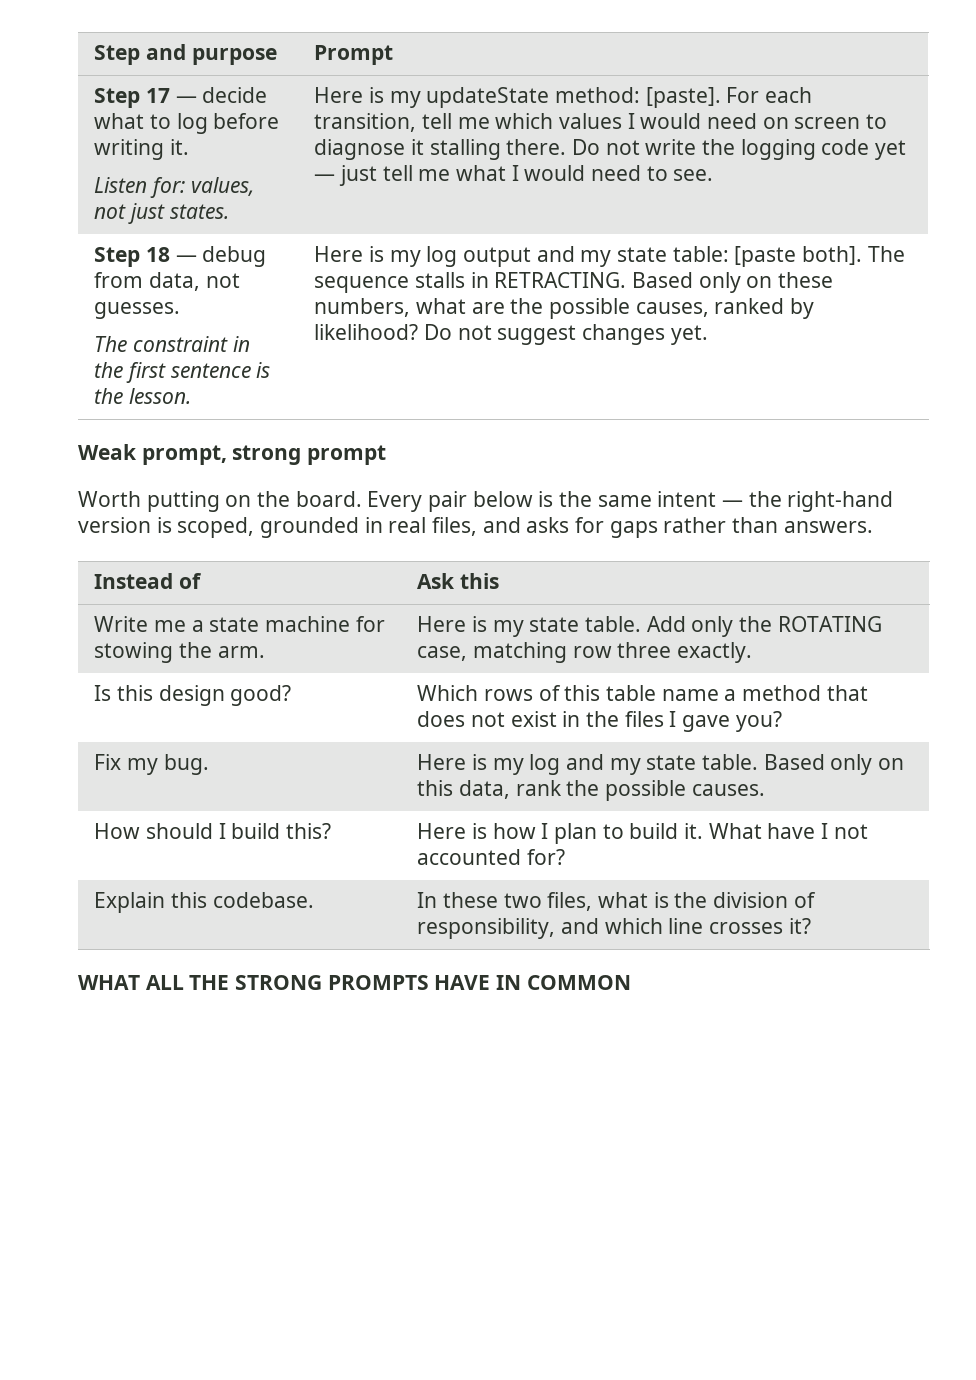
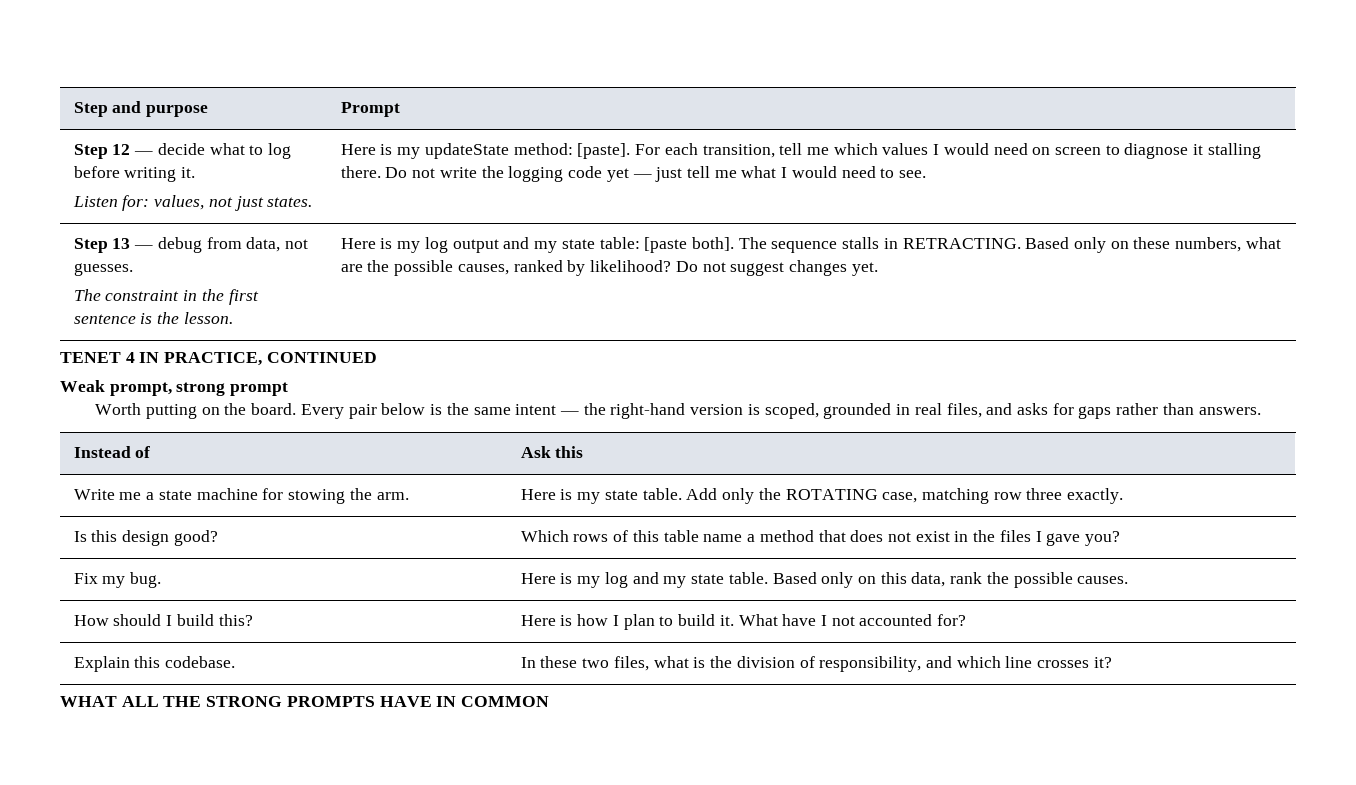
[146,88,171,103] 17 -> [112,144,131,155] 12
[146,247,171,262] 18 -> [112,238,131,249] 13
(708, 335) none -> [60,352,377,366] // TENET 4 IN PRACTICE, CONTINUED

